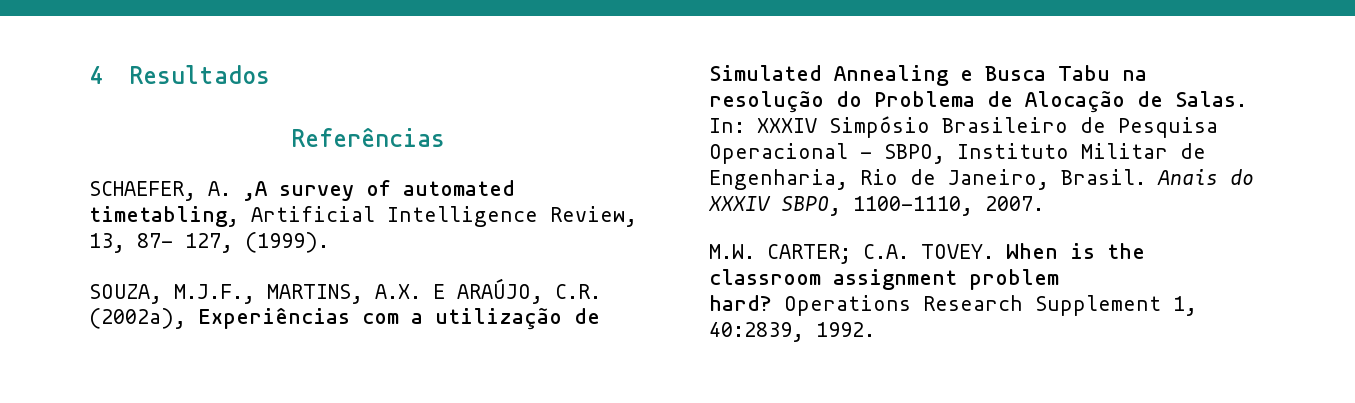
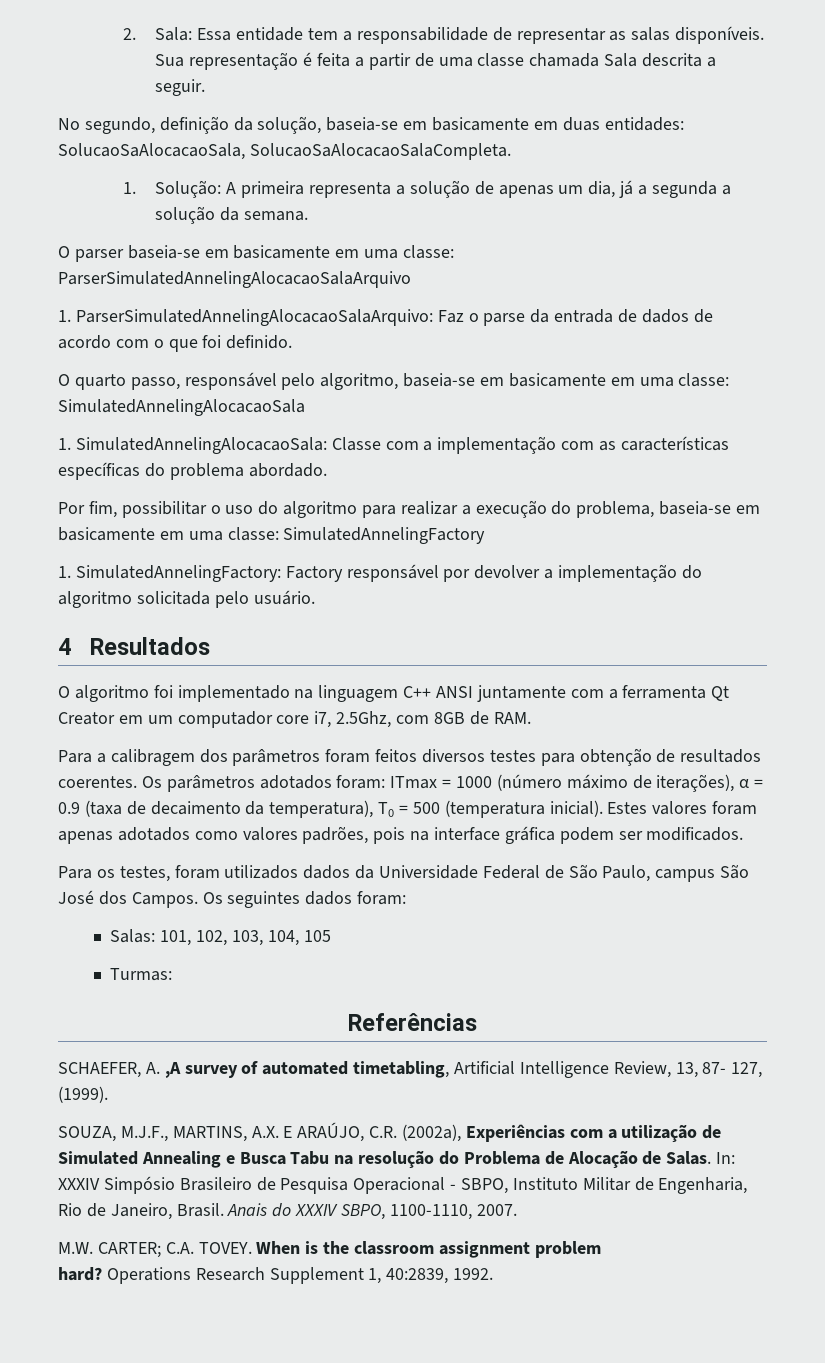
[89,65,271,84] 4 Resultados -> [122,26,765,44] [155,52,716,70] [155,79,206,96] [58,116,684,134] [58,143,511,160] [122,180,731,198] [155,206,309,224] [58,245,455,262] [58,271,411,288] [58,309,713,326] [58,335,293,352] [58,372,730,390] [58,399,305,416] [58,436,729,454] [58,462,327,480] [58,500,761,518] [58,527,486,544] [58,564,702,582] [58,590,315,608] [58,637,211,655] [58,685,730,702] [58,711,531,728] [58,748,762,766] [58,774,764,792] [58,800,758,818] [58,826,744,844] [58,864,750,882] [58,890,407,908] [110,929,331,946] [110,968,173,981] 2. Sala: Essa entidade tem a responsabilidade de representar as salas disponíveis. Sua representação é feita a partir de uma classe chamada Sala descrita a seguir. // No segundo, definição da solução, baseia-se em basicamente em duas entidades: SolucaoSaAlocacaoSala, SolucaoSaAlocacaoSalaCompleta. // 1. Solução: A primeira representa a solução de apenas um dia, já a segunda a solução da semana. // O parser baseia-se em basicamente em uma classe: ParserSimulatedAnnelingAlocacaoSalaArquivo // 1. ParserSimulatedAnnelingAlocacaoSalaArquivo: Faz o parse da entrada de dados de acordo com o que foi definido. // O quarto passo, responsável pelo algoritmo, baseia-se em basicamente em uma classe: SimulatedAnnelingAlocacaoSala // 1. SimulatedAnnelingAlocacaoSala: Classe com a implementação com as características específicas do problema abordado. // Por fim, possibilitar o uso do algoritmo para realizar a execução do problema, baseia-se em basicamente em uma classe: SimulatedAnnelingFactory // 1. SimulatedAnnelingFactory: Factory responsável por devolver a implementação do algoritmo solicitada pelo usuário. // 4 Resultados // O algoritmo foi implementado na linguagem C++ ANSI juntamente com a ferramenta Qt Creator em um computador core i7, 2.5Ghz, com 8GB de RAM. // Para a calibragem dos parâmetros foram feitos diversos testes para obtenção de resultados coerentes. Os parâmetros adotados foram: ITmax = 1000 (número máximo de iterações), α = 0.9 (taxa de decaimento da temperatura), T0 = 500 (temperatura inicial). Estes valores foram apenas adotados como valores padrões, pois na interface gráfica podem ser modificados. // Para os testes, foram utilizados dados da Universidade Federal de São Paulo, campus São José dos Campos. Os seguintes dados foram: // Salas: 101, 102, 103, 104, 105 // Turmas:

